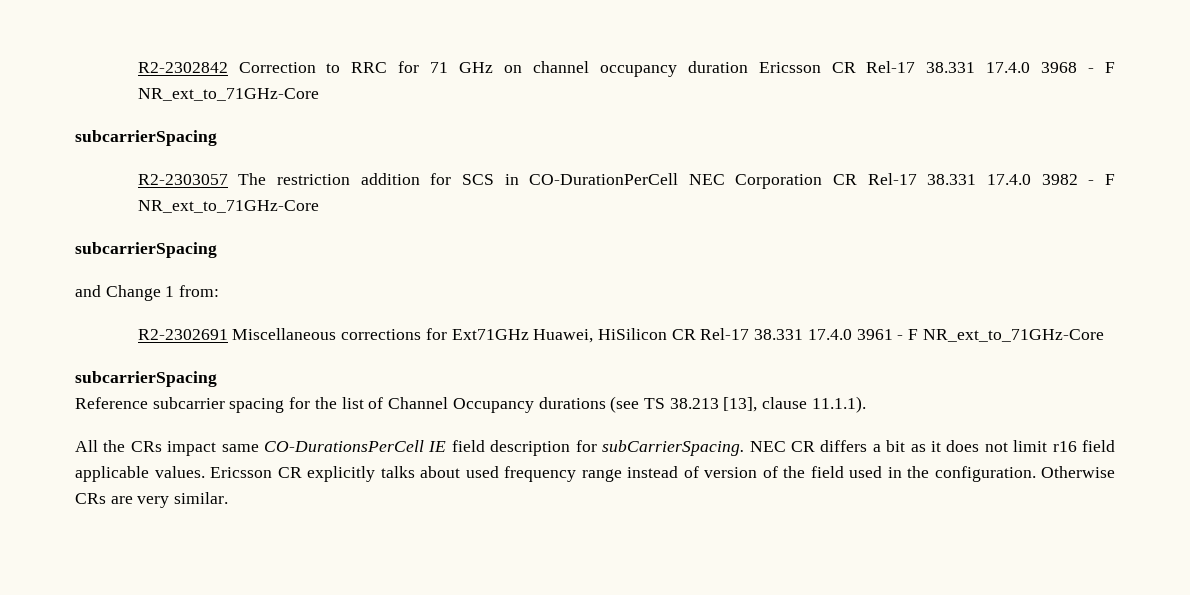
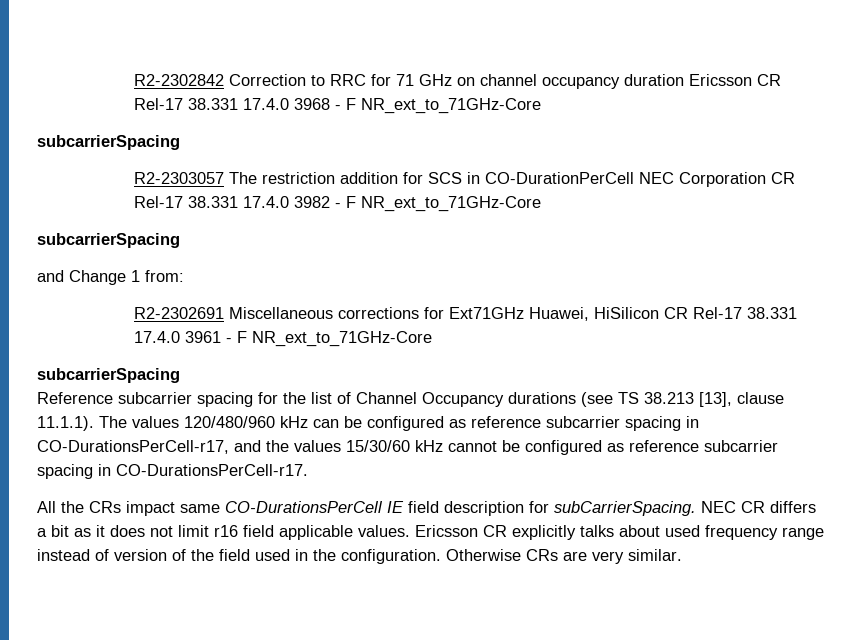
(866, 404) none -> [99,416,699,431] [37,440,778,455] [37,464,308,479] The values 120/480/960 kHz can be configured as reference subcarrier spacing in CO-DurationsPerCell-r17, and the values 15/30/60 kHz cannot be configured as reference subcarrier spacing in CO-DurationsPerCell-r17.

